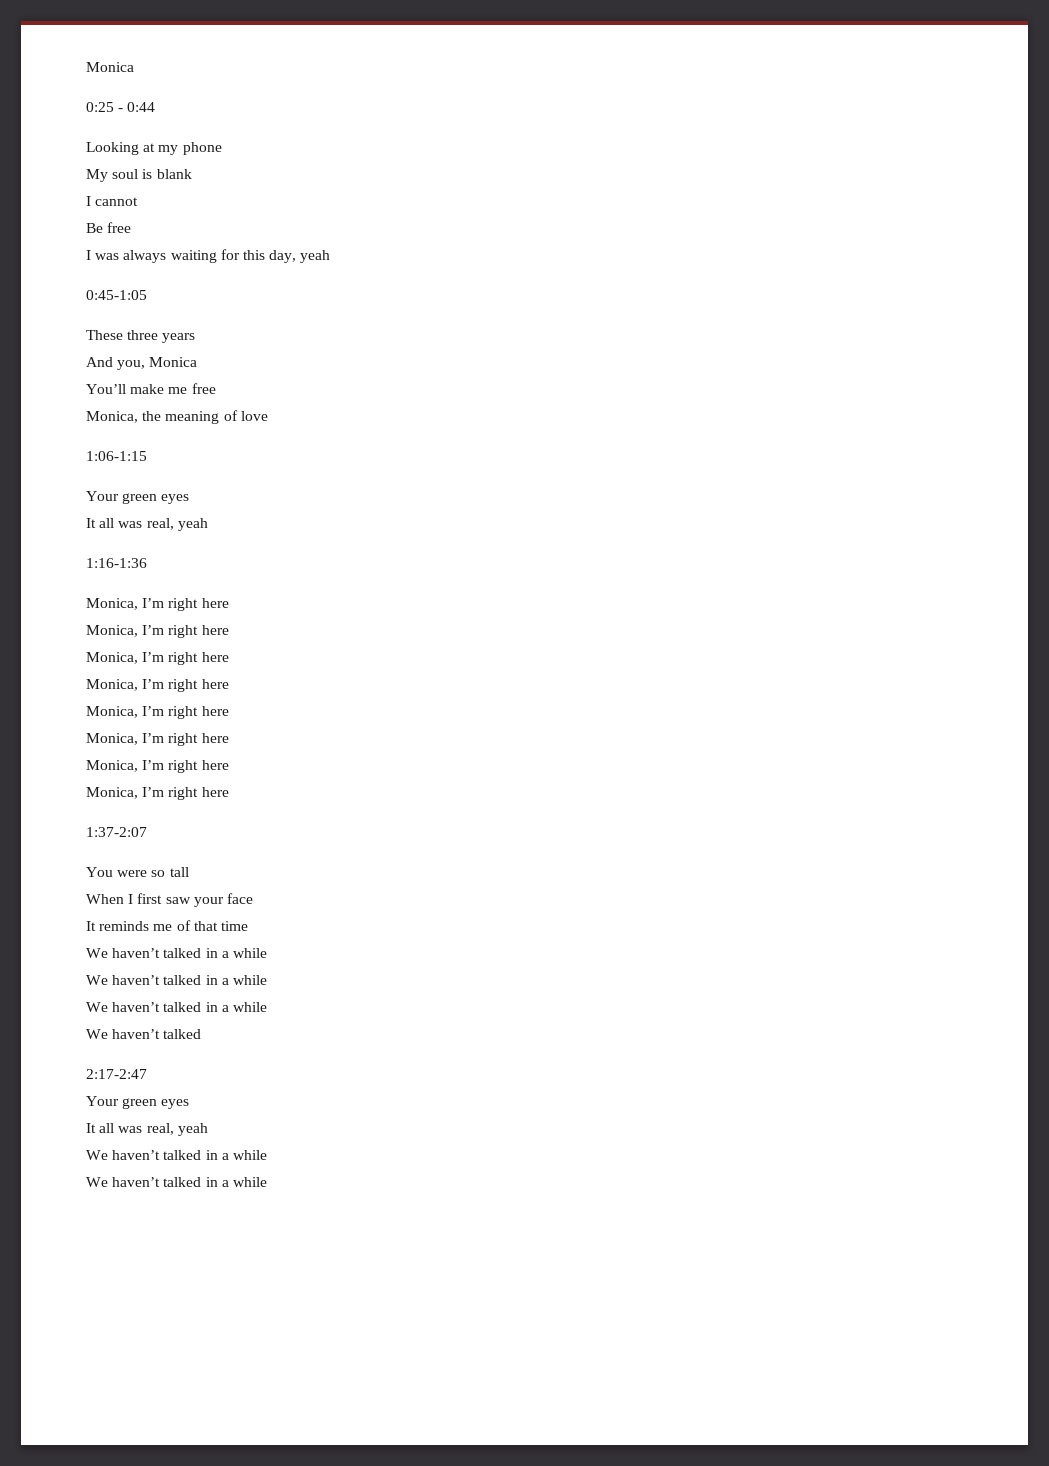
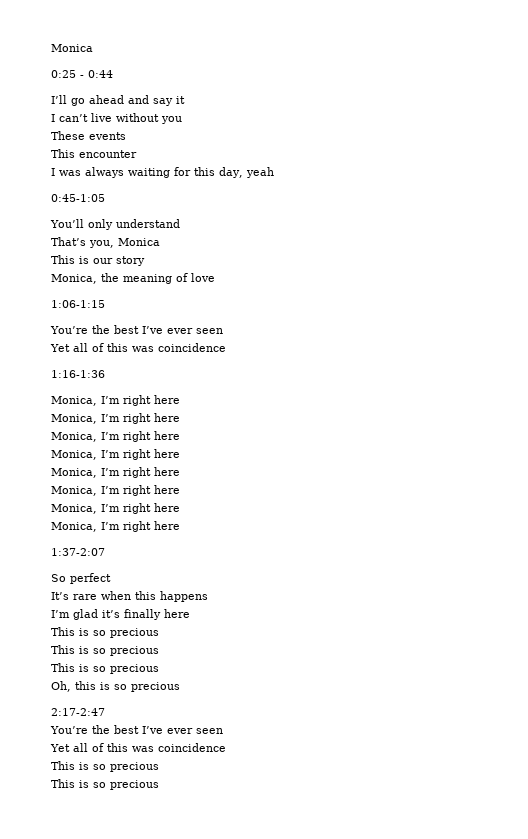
[86,142,222,155] [86,169,192,182] [86,196,139,206] [86,222,132,233] Looking at my phone // My soul is blank // I cannot // Be free -> [51,95,185,106] [51,113,182,124] [51,131,126,140] [51,149,137,158] I’ll go ahead and say it // I can’t live without you // These events // This encounter
[86,330,196,343] [86,357,198,370] [86,383,216,394] These three years // And you, Monica // You’ll make me free -> [50,219,180,230] [51,237,160,248] [51,255,145,266] You’ll only understand // That’s you, Monica // This is our story
[86,491,190,504] [86,518,208,531] Your green eyes // It all was real, yeah -> [50,325,223,334] [50,343,226,352] You’re the best I’ve ever seen // Yet all of this was coincidence
[86,867,189,877] [86,893,253,907] [86,920,248,931] [86,948,267,958] [86,975,267,985] [86,1002,267,1012] [86,1029,202,1039] [86,1069,147,1079] [86,1096,190,1109] [86,1123,208,1136] [86,1150,267,1160] [86,1177,267,1187] You were so tall // When I first saw your face // It reminds me of that time // We haven’t talked in a while // We haven’t talked in a while // We haven’t talked in a while // We haven’t talked // 2:17-2:47 // Your green eyes // It all was real, yeah // We haven’t talked in a while // We haven’t talked in a while -> [51,573,111,584] [51,591,208,602] [51,609,190,620] [51,627,159,638] [51,645,159,656] [51,663,159,674] [51,681,180,692] [51,708,105,716] [50,725,223,734] [50,743,226,752] [51,761,159,772] [51,779,159,790] So perfect // It’s rare when this happens // I’m glad it’s finally here // This is so precious // This is so precious // This is so precious // Oh, this is so precious // 2:17-2:47 // You’re the best I’ve ever seen // Yet all of this was coincidence // This is so precious // This is so precious

